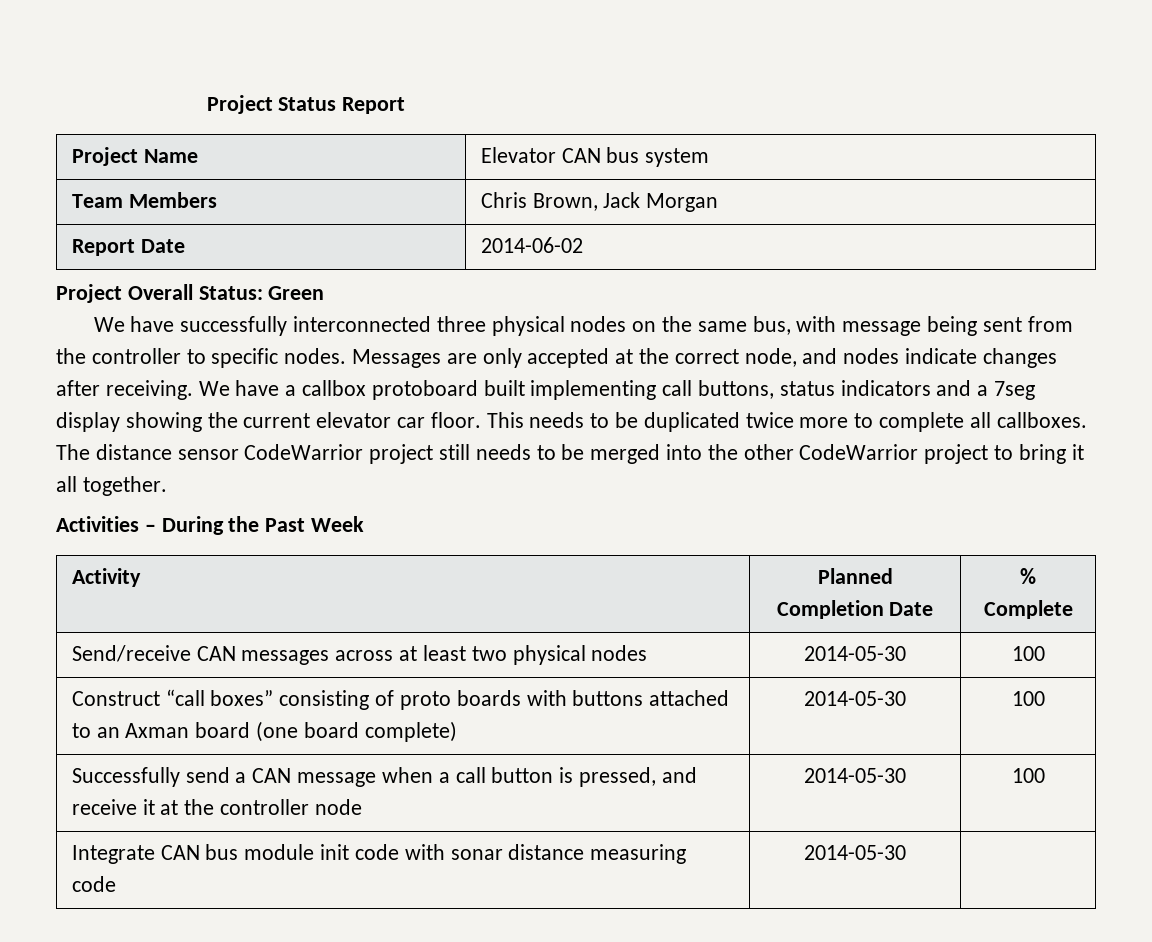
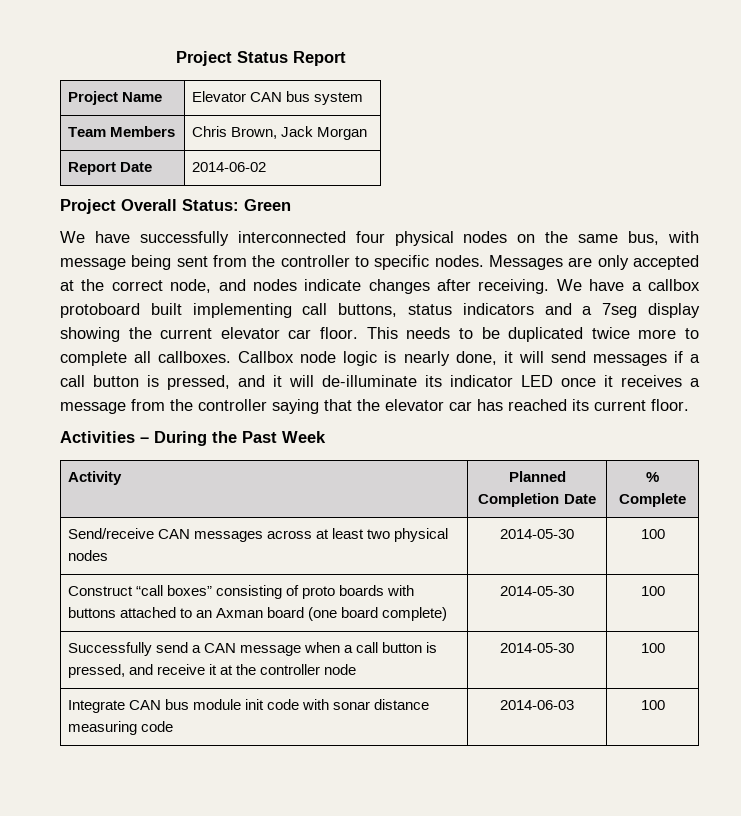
[436,316,486,332] three -> [355,231,385,243] four
[56,444,1084,464] [56,476,167,496] The distance sensor CodeWarrior project still needs to be merged into the other CodeWarrior project to bring it all together. -> [238,351,700,366] [60,375,700,390] [60,399,689,414] Callbox node logic is nearly done, it will send messages if a call button is pressed, and it will de-illuminate its indicator LED once it receives a message from the controller saying that the elevator car has reached its current floor.
[804,845,906,860] 2014-05-30 | -> [500,700,574,710] [640,700,665,710] 2014-06-03 | 100

